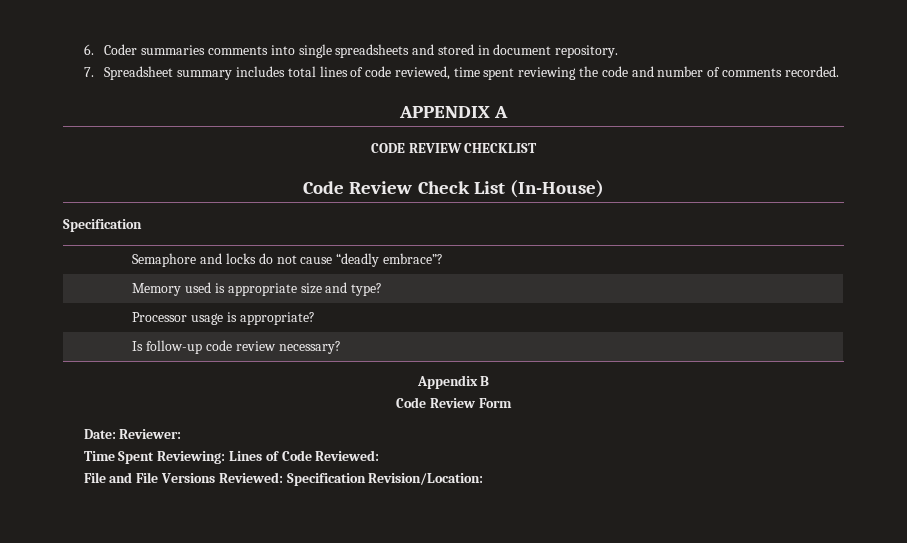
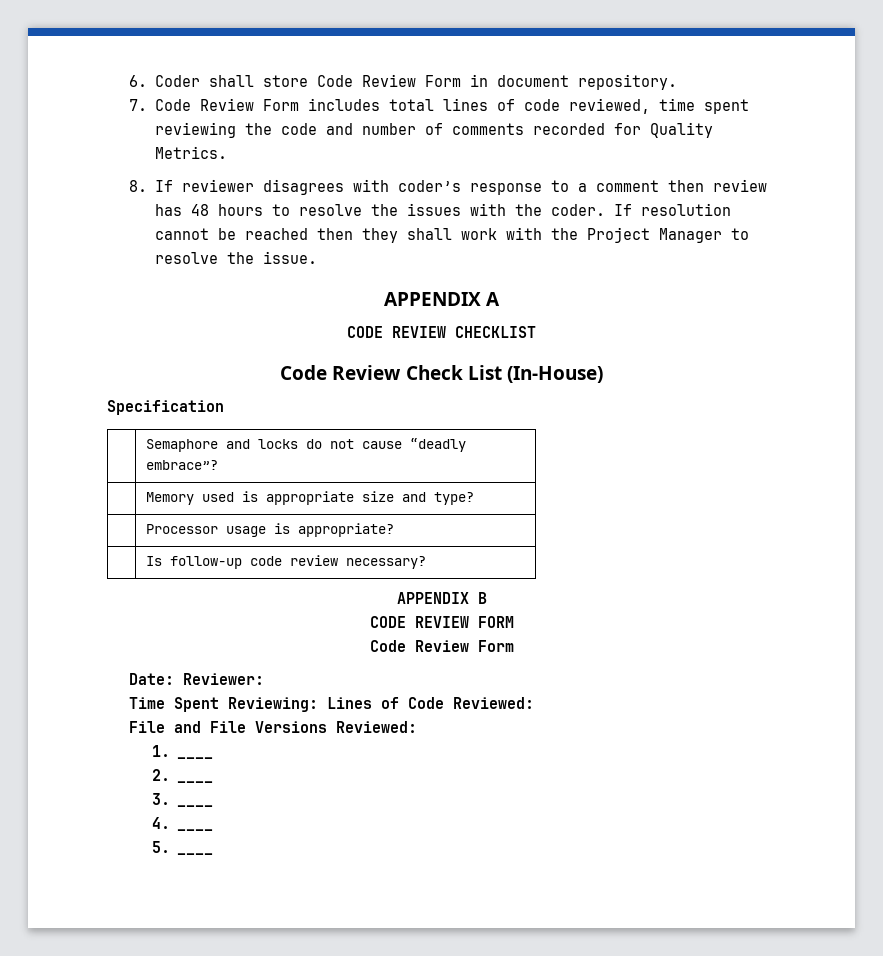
[141,44,474,58] summaries comments into single spreadsheets and stored -> [208,74,461,87] shall store Code Review Form
[104,66,233,80] Spreadsheet summary -> [154,98,299,111] Code Review Form
[784,66,839,77] recorded. -> [532,122,713,138] [154,146,227,159] [129,179,767,195] [154,203,731,216] [154,227,749,243] [154,251,317,264] recorded for Quality Metrics. // 8. If reviewer disagrees with coder’s response to a comment then review has 48 hours to resolve the issues with the coder. If resolution cannot be reached then they shall work with the Project Manager to resolve the issue.
[416,375,478,389] Appendix -> [396,592,469,604] APPENDIX
(490, 381) none -> [369,616,514,628] // CODE REVIEW FORM
[286,473,484,486] Specification Revision/Location: -> [151,745,170,757] [177,757,214,759] [151,769,170,781] [177,781,214,783] [151,793,170,805] [177,805,214,807] [151,817,170,829] [177,829,214,831] [151,841,170,853] [177,853,214,855] // 1. ____ // 2. ____ // 3. ____ // 4. ____ // 5. ____

